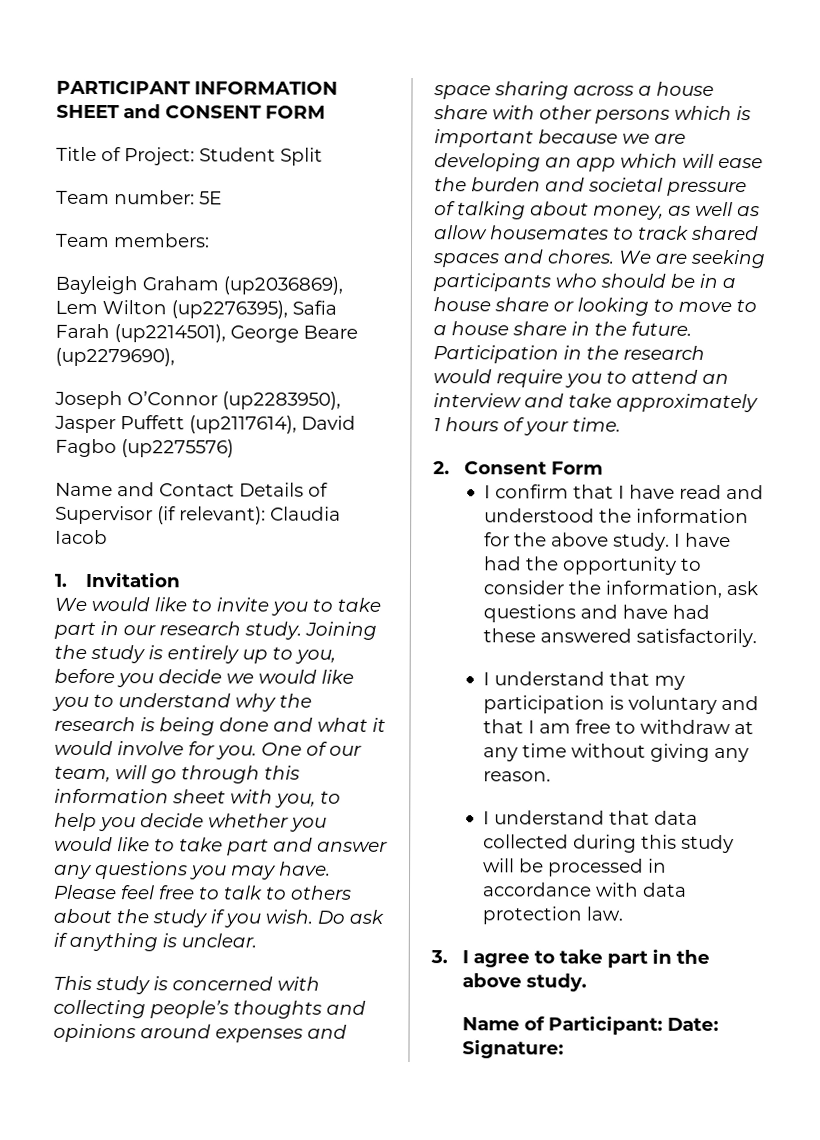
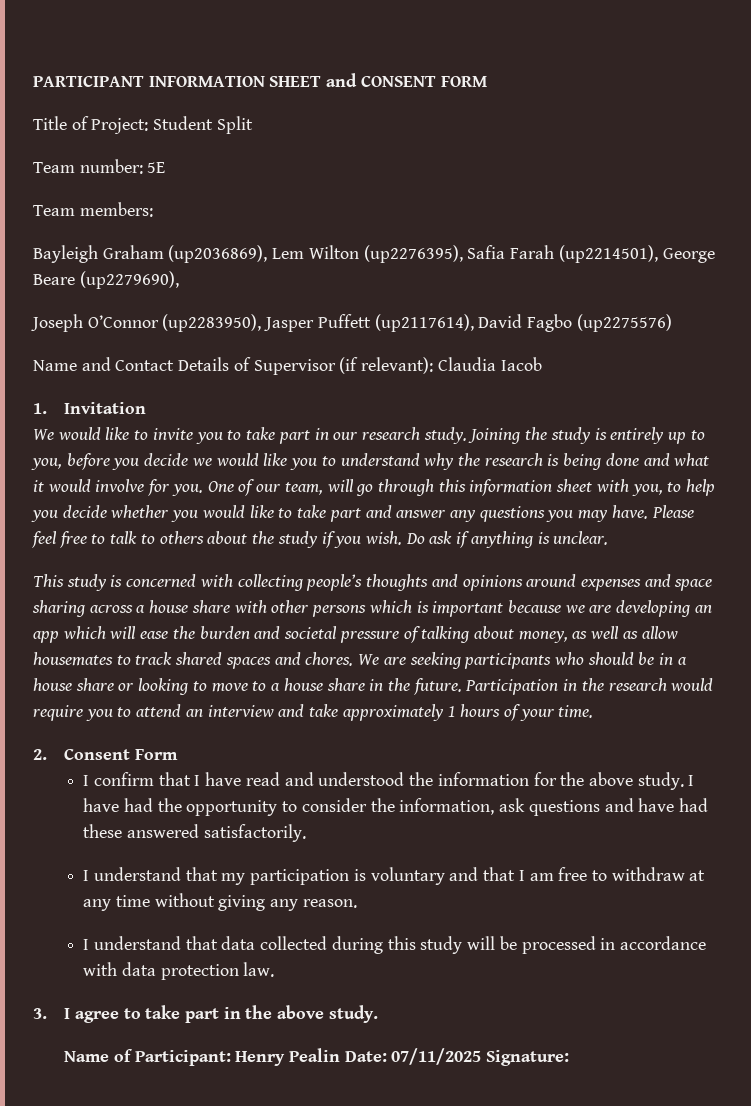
[666,1017,719,1031] Date: -> [235,1048,482,1066] Henry Pealin Date: 07/11/2025

